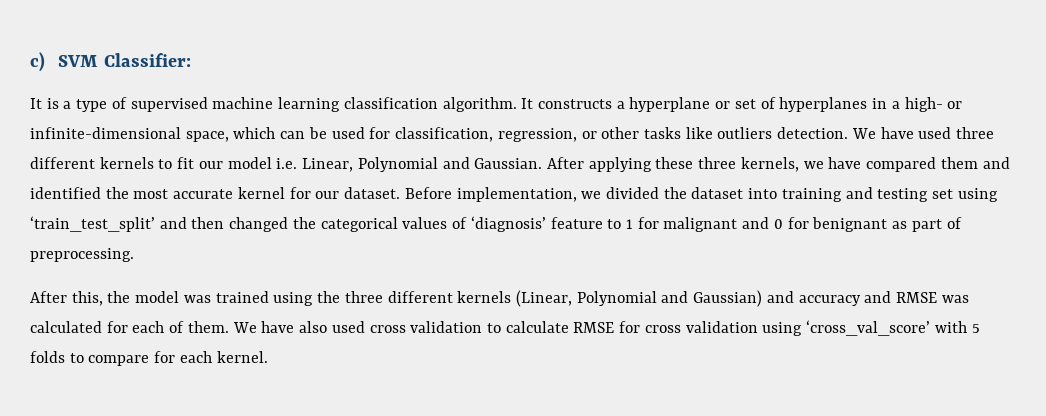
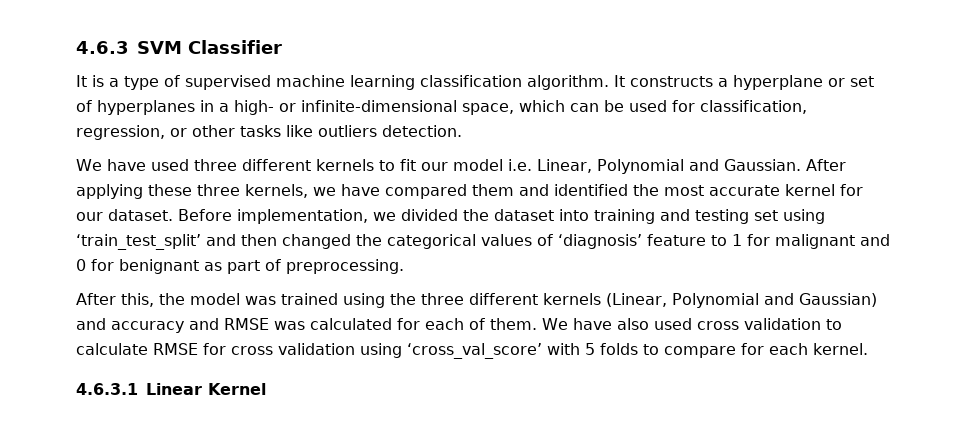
[30,52,192,72] c) SVM Classifier: -> [76,40,282,54] 4.6.3 SVM Classifier
(849, 133) none -> (462, 131) //
(268, 357) none -> [76,383,266,395] // 4.6.3.1 Linear Kernel

